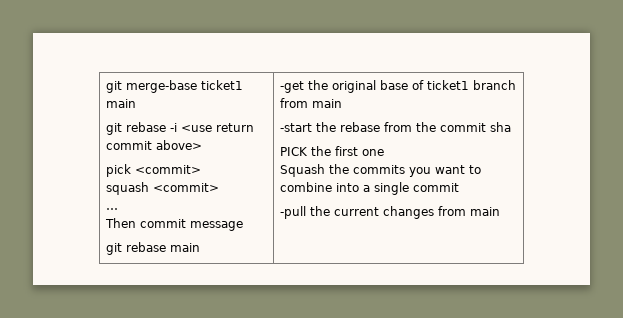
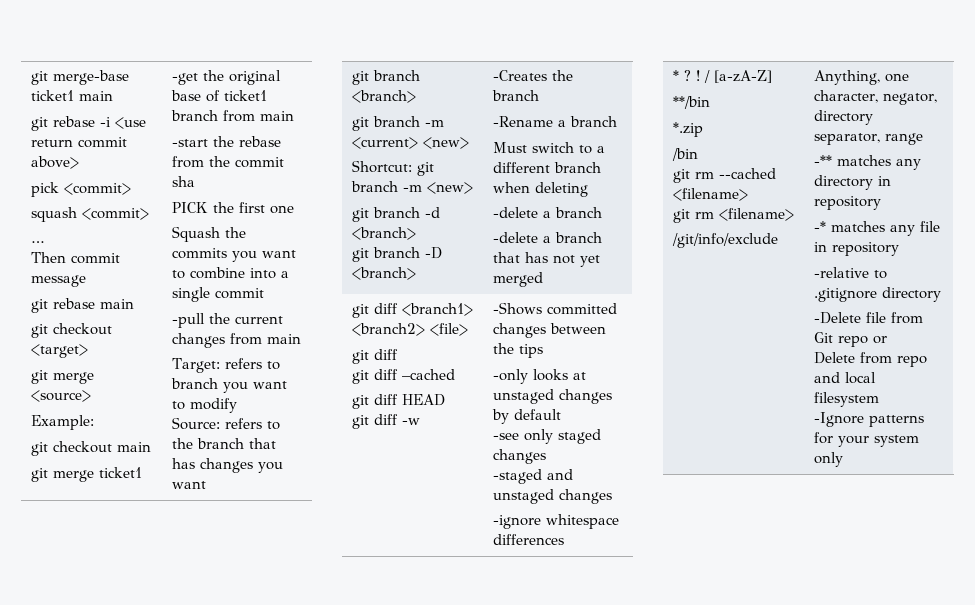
(201, 247) none -> [31,323,113,338] [31,344,89,358] [31,370,95,384] [31,390,92,402] [31,415,95,430] [31,441,152,456] [31,467,143,482] // git checkout <target> // git merge <source> // Example: // git checkout main // git merge ticket1
(501, 211) none -> [172,358,281,373] [171,378,288,393] [172,398,238,413] [172,417,281,430] [172,438,277,449] [172,458,284,473] [172,481,207,489] [352,70,421,85] [352,90,417,103] [352,116,445,131] [352,137,470,149] [352,160,435,176] [351,181,474,194] [352,207,441,222] [352,227,417,240] [352,247,443,262] [352,267,417,280] [493,70,574,81] [492,90,540,101] [493,116,618,127] [493,142,606,154] [493,162,602,173] [493,182,589,197] [493,207,603,218] [493,232,603,243] [493,252,601,267] [493,272,544,287] [352,303,474,318] [352,323,469,336] [352,349,399,364] [352,369,456,384] [352,394,446,409] [352,414,421,429] [493,302,618,315] [493,323,607,338] [493,343,544,358] [493,369,587,384] [493,389,613,404] [492,409,562,424] [493,429,602,444] [493,449,547,464] [493,469,574,484] [493,489,613,504] [493,514,620,529] [493,534,565,545] [673,70,773,83] [673,96,711,109] [673,122,704,137] [672,148,699,161] [673,168,777,183] [673,188,749,201] [673,208,795,223] [672,233,779,248] [814,70,910,85] [814,90,938,105] [814,110,874,125] [814,133,924,145] [814,155,922,170] [814,175,892,190] [814,196,882,210] [814,221,941,236] [814,242,900,256] [814,267,888,279] [814,287,942,302] [814,312,924,324] [814,332,888,347] [814,352,928,367] [814,372,877,384] [814,392,880,407] [814,412,925,427] [814,432,920,447] [814,452,844,467] // Target: refers to branch you want to modify // Source: refers to the branch that has changes you want // git branch <branch> // git branch -m <current> <new> // Shortcut: git branch -m <new> // git branch -d <branch> // git branch -D <branch> | -Creates the branch // -Rename a branch // Must switch to a different branch when deleting // -delete a branch // -delete a branch that has not yet merged // git diff <branch1> <branch2> <file> // git diff // git diff –cached // git diff HEAD // git diff -w | -Shows committed changes between the tips // -only looks at unstaged changes by default // -see only staged changes // -staged and unstaged changes // -ignore whitespace differences // * ? ! / [a-zA-Z] // **/bin // *.zip // /bin // git rm --cached <filename> // git rm <filename> // /git/info/exclude | Anything, one character, negator, directory separator, range // -** matches any directory in repository // -* matches any file in repository // -relative to .gitignore directory // -Delete file from Git repo or // Delete from repo and local filesystem // -Ignore patterns for your system only

